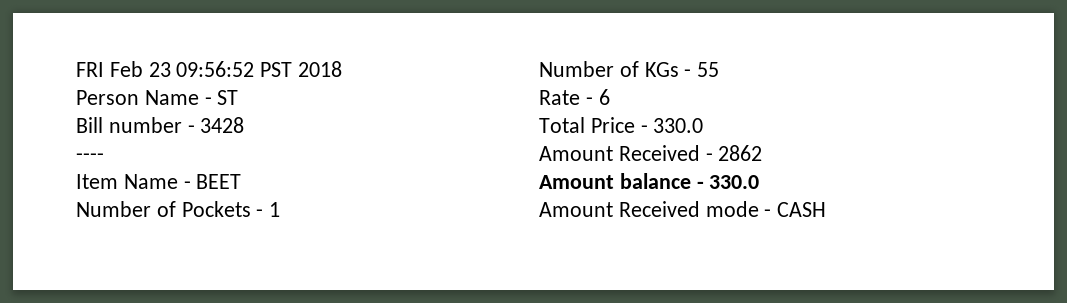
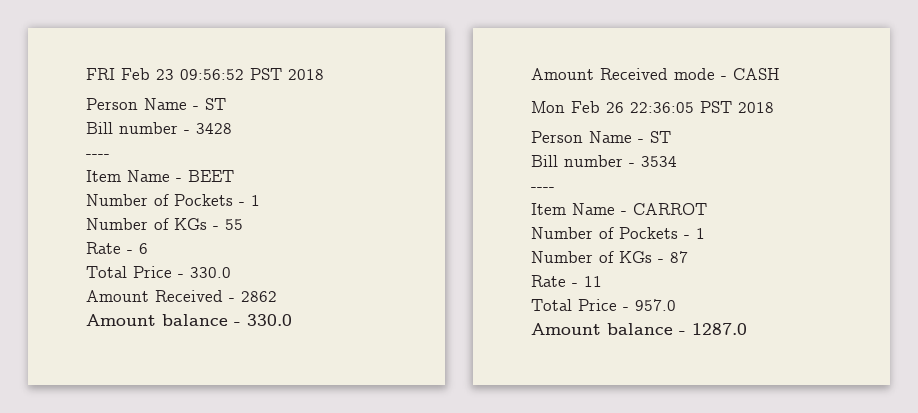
(827, 209) none -> [531,101,774,113] [531,131,671,143] [531,155,677,167] [531,187,555,191] [531,203,707,215] [531,227,705,239] [531,251,688,263] [531,275,602,287] [531,299,676,311] [531,323,747,335] // Mon Feb 26 22:36:05 PST 2018 // Person Name - ST // Bill number - 3534 // ---- // Item Name - CARROT // Number of Pockets - 1 // Number of KGs - 87 // Rate - 11 // Total Price - 957.0 // Amount balance - 1287.0

